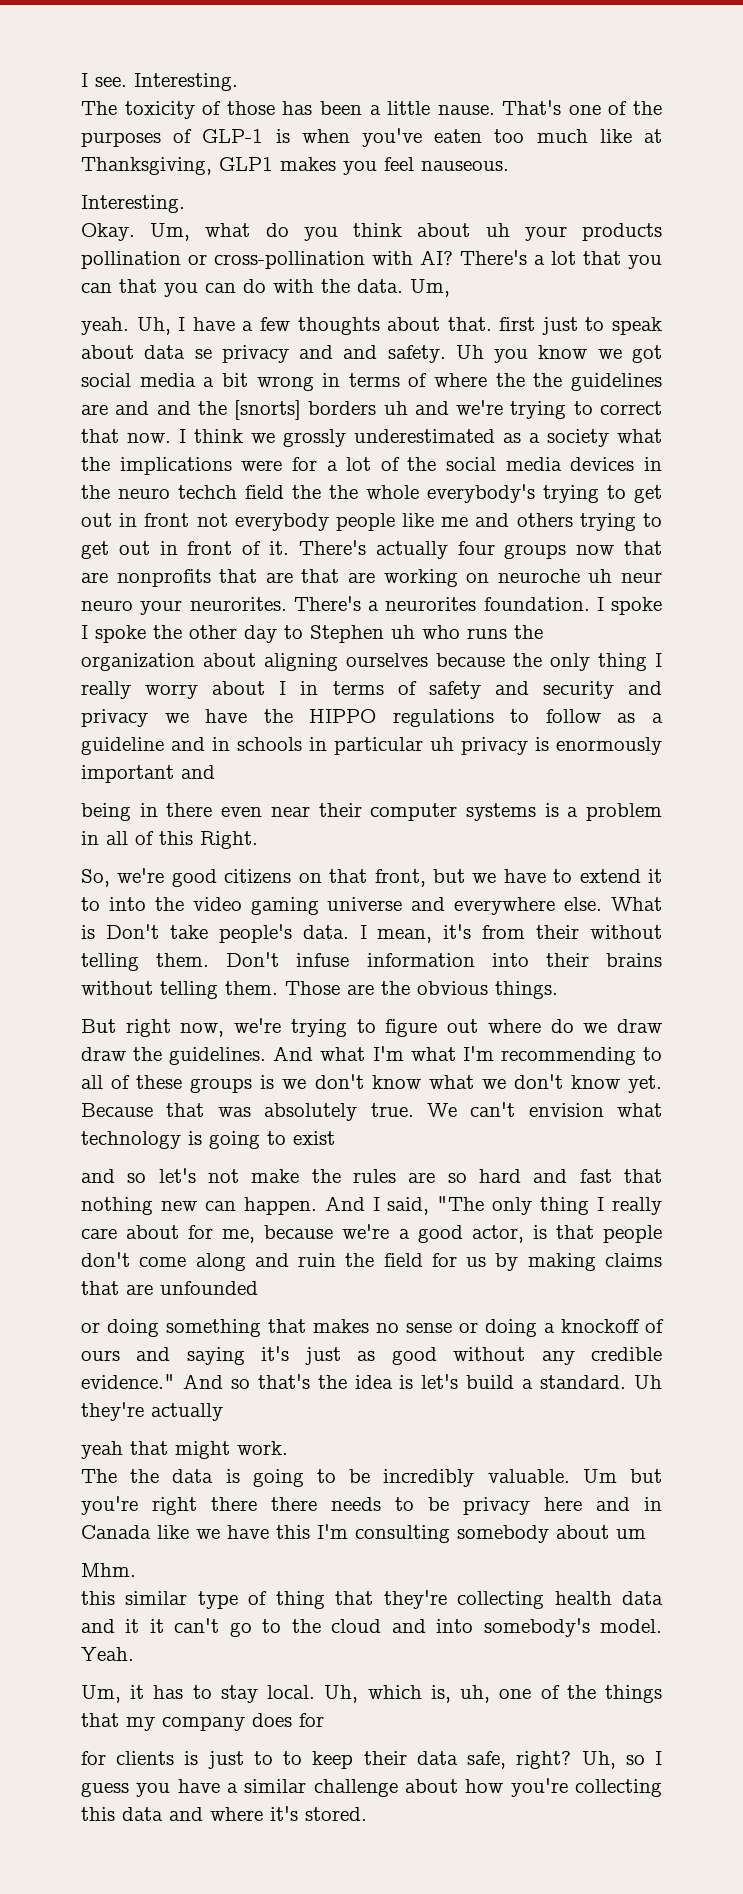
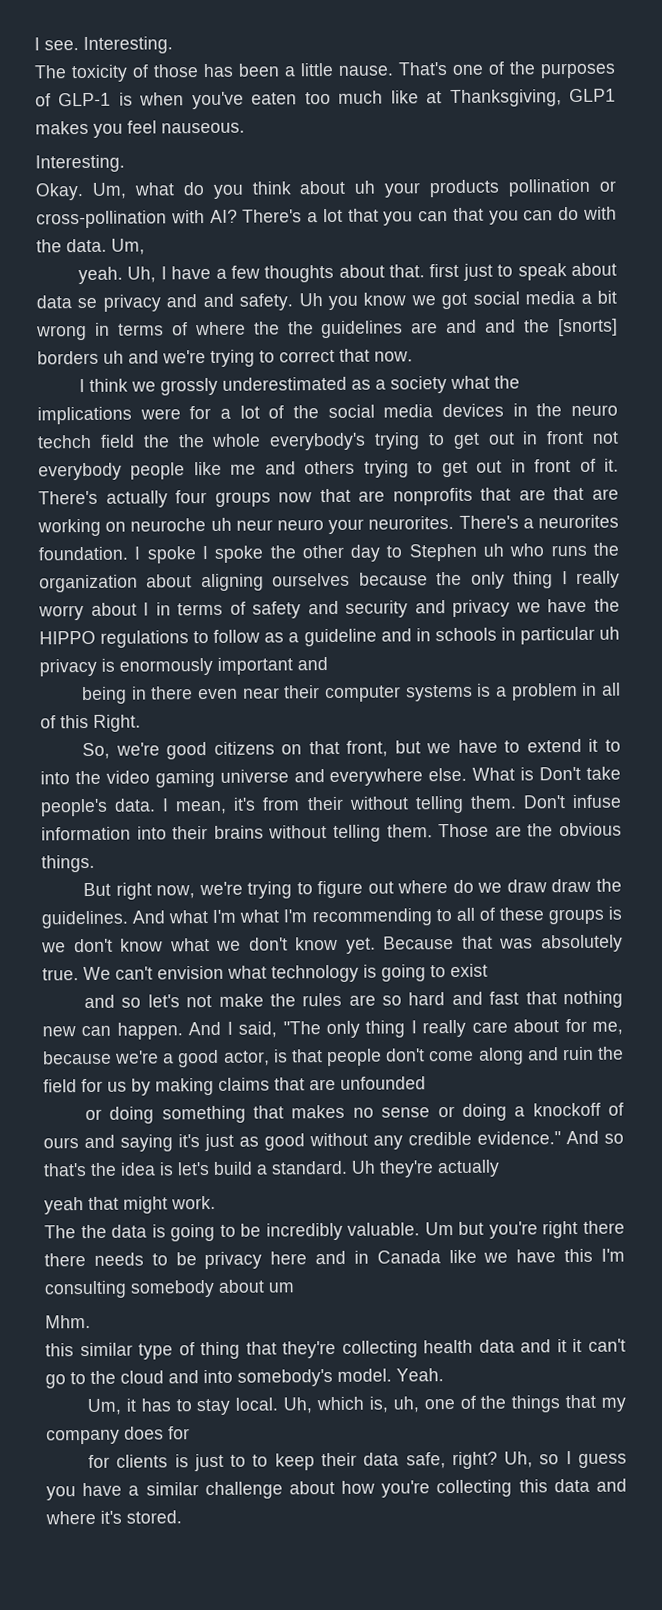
(171, 438) none -> (413, 356) //

